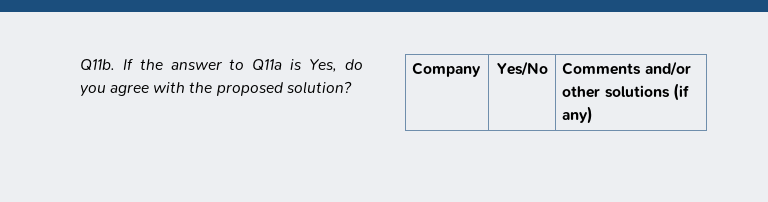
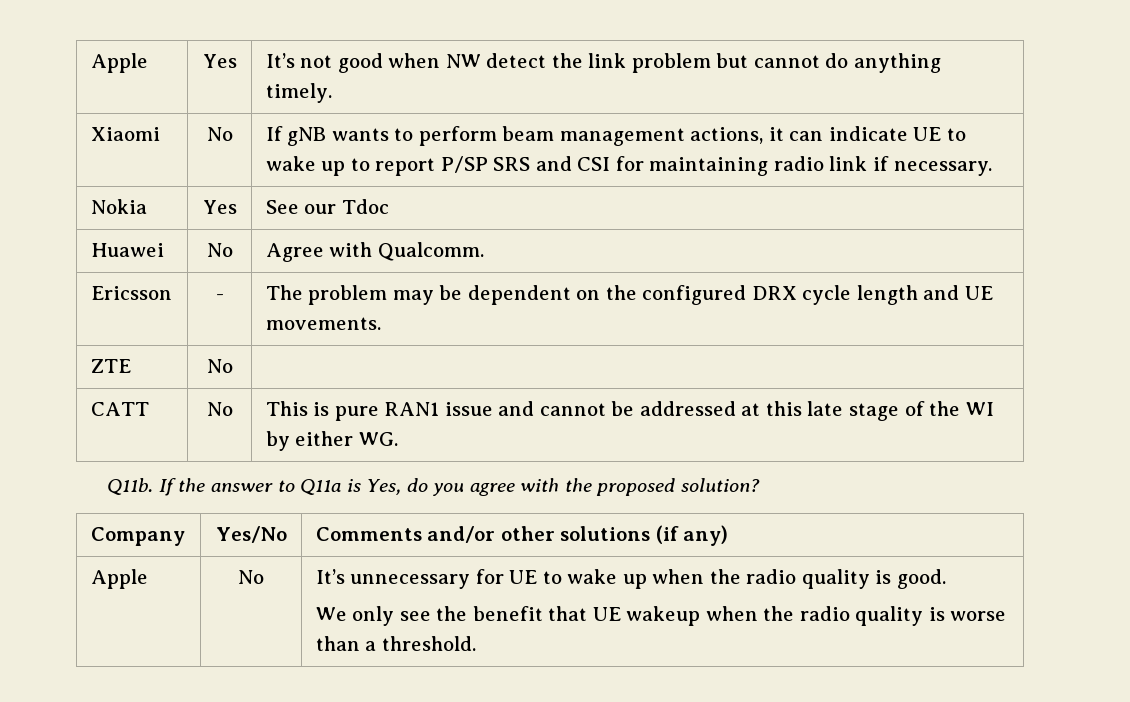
(79, 65) none -> [90,53,148,73] [202,54,237,68] [265,53,941,73] [265,83,332,103] [90,127,160,141] [206,127,233,141] [265,126,966,146] [265,156,993,176] [90,199,147,214] [202,200,237,214] [265,199,389,214] [90,243,164,257] [206,243,233,257] [265,242,484,262] [90,286,172,300] [215,294,224,300] [265,285,993,305] [265,317,381,330] [90,359,131,373] [206,359,233,373] [90,402,149,416] [206,402,233,416] [265,401,994,421] [265,431,398,451] Apple | Yes | It’s not good when NW detect the link problem but cannot do anything timely. // Xiaomi | No | If gNB wants to perform beam management actions, it can indicate UE to wake up to report P/SP SRS and CSI for maintaining radio link if necessary. // Nokia | Yes | See our Tdoc // Huawei | No | Agree with Qualcomm. // Ericsson | - | The problem may be dependent on the configured DRX cycle length and UE movements. // ZTE | No | // CATT | No | This is pure RAN1 issue and cannot be addressed at this late stage of the WI by either WG. //
(594, 115) none -> [90,569,148,589] [238,570,264,584] [315,569,946,589] [315,606,1007,626] [315,636,476,651] // Apple | No | It’s unnecessary for UE to wake up when the radio quality is good. // We only see the benefit that UE wakeup when the radio quality is worse than a threshold.

